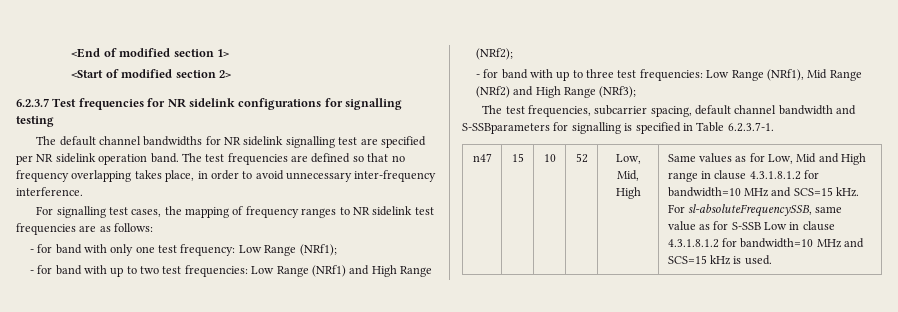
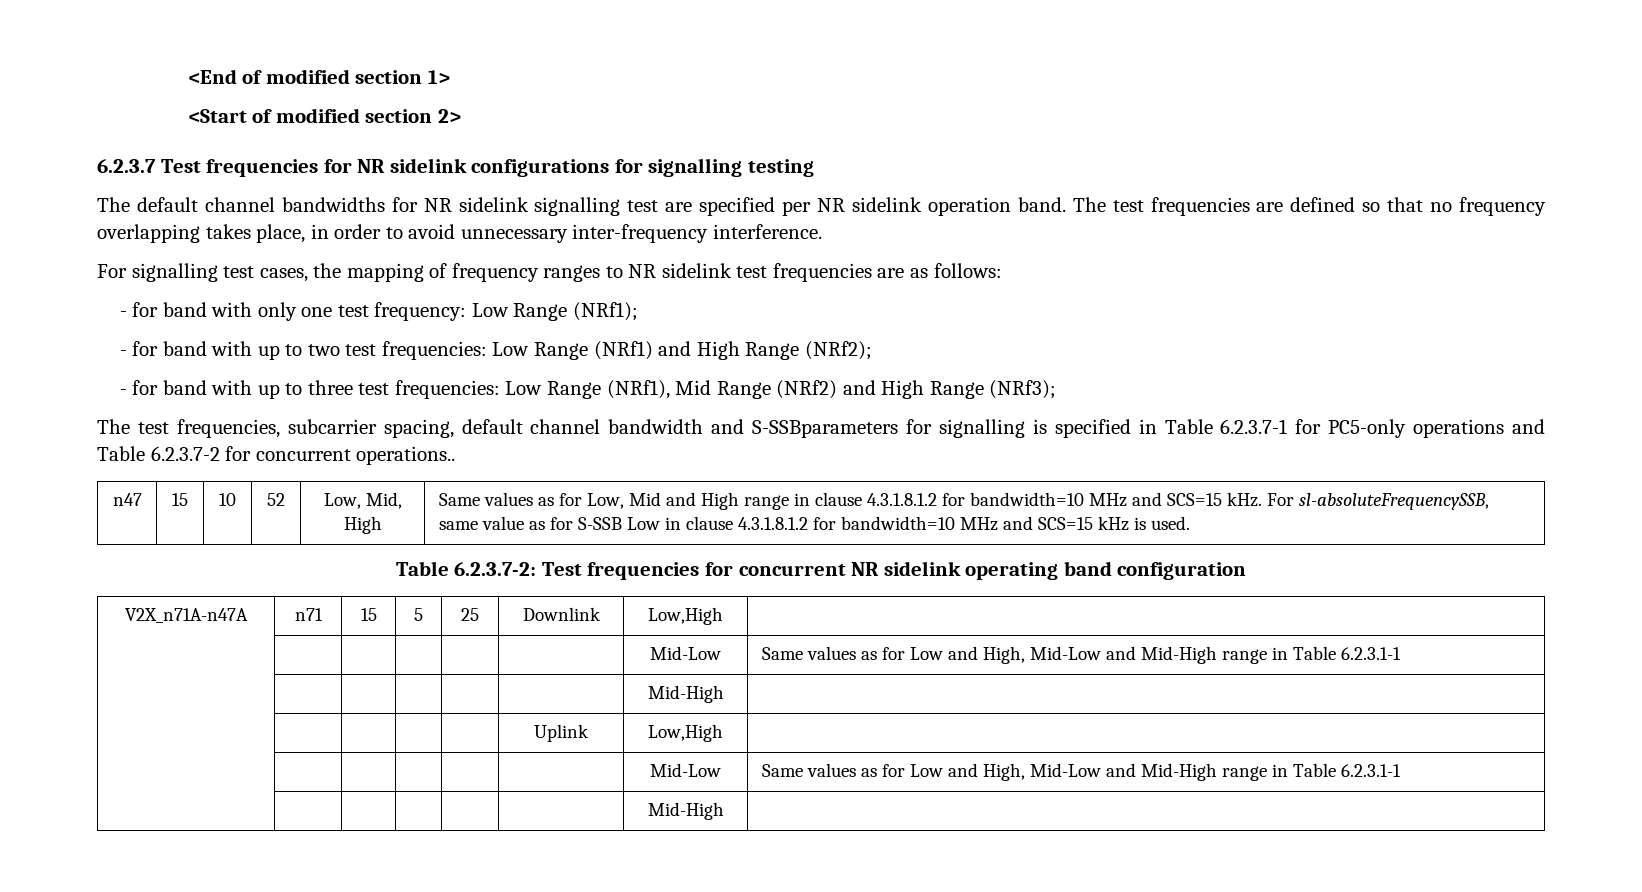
[727,122,774,132] 6.2.3.7-1. -> [1220,419,1546,438] [97,446,456,465] 6.2.3.7-1 for PC5-only operations and Table 6.2.3.7-2 for concurrent operations..
(772, 260) none -> [395,561,1247,580] [125,608,248,623] [294,608,323,621] [360,608,377,621] [414,608,423,621] [461,608,479,621] [522,607,601,621] [648,607,723,625] [650,646,721,660] [761,646,1401,664] [647,685,724,703] [534,724,589,742] [648,724,723,742] [650,763,721,777] [761,763,1401,781] [647,802,724,820] // Table 6.2.3.7-2: Test frequencies for concurrent NR sidelink operating band configuration // V2X_n71A-n47A | n71 | 15 | 5 | 25 | Downlink | Low,High | // | | | | | | Mid-Low | Same values as for Low and High, Mid-Low and Mid-High range in Table 6.2.3.1-1 // | | | | | | Mid-High | // | | | | | Uplink | Low,High | // | | | | | | Mid-Low | Same values as for Low and High, Mid-Low and Mid-High range in Table 6.2.3.1-1 // | | | | | | Mid-High |

